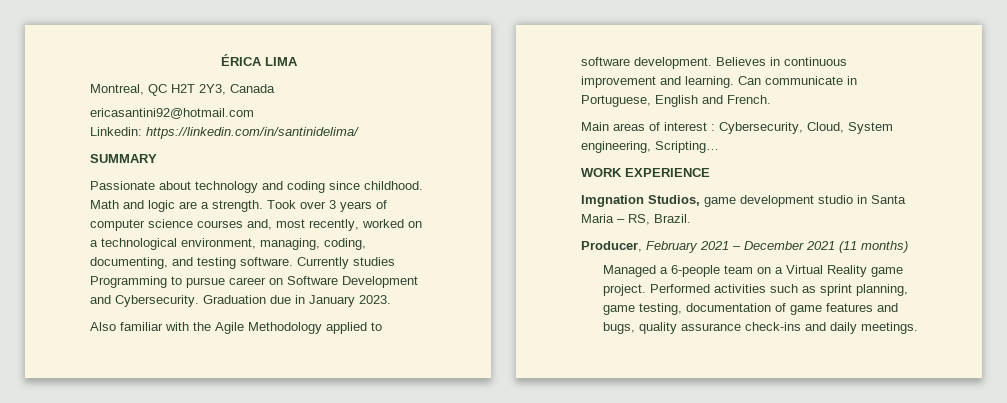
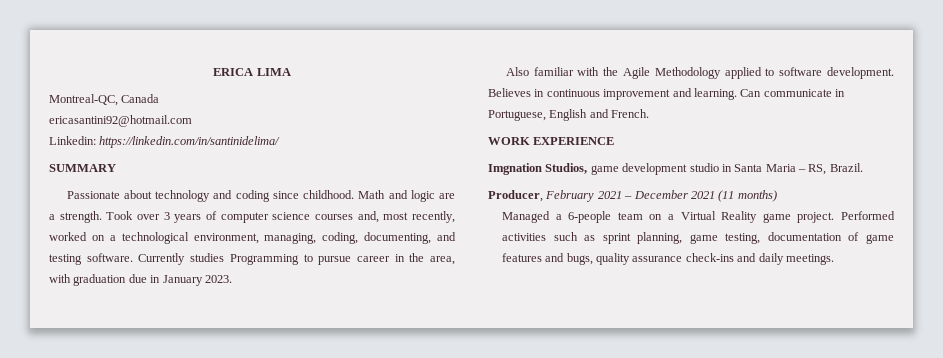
[220,54,262,66] ÉRICA -> [213,68,254,76] ERICA
[90,84,226,96] Montreal, QC H2T 2Y3, -> [49,94,118,106] Montreal-QC,
[269,276,418,288] [90,295,266,307] on Software Development and Cybersecurity. Graduation -> [394,253,455,265] [49,274,127,286] in the area, with graduation
[581,122,893,134] [581,141,719,153] // Main areas of interest : Cybersecurity, Cloud, System engineering, Scripting… -> (650, 113) none

